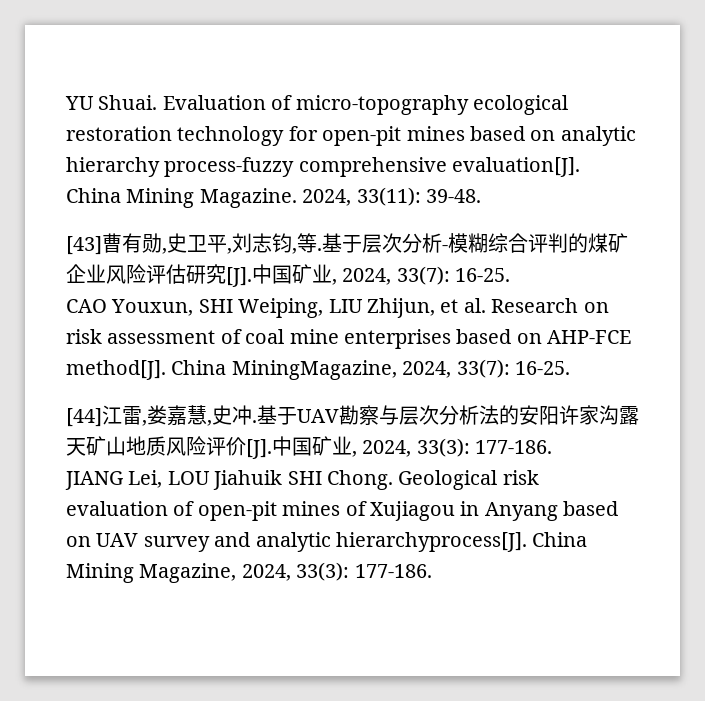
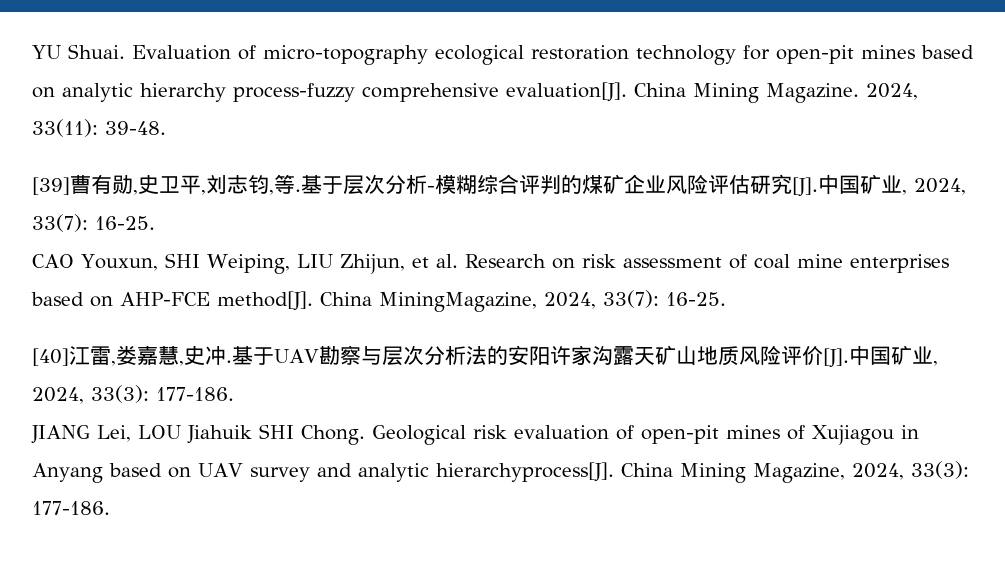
[66,236,102,255] [43] -> [32,177,70,195] [39]
[66,408,102,427] [44] -> [32,348,69,366] [40]

